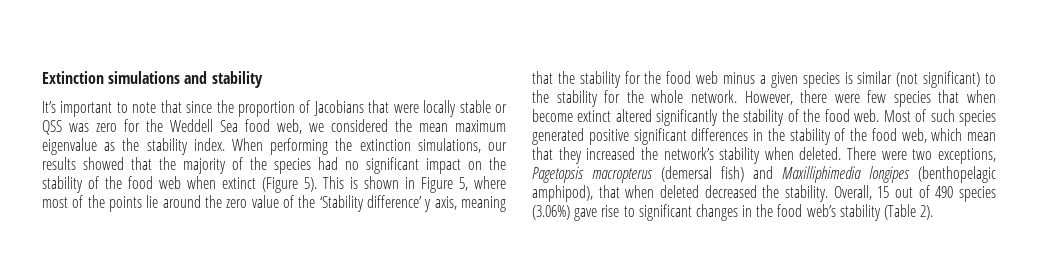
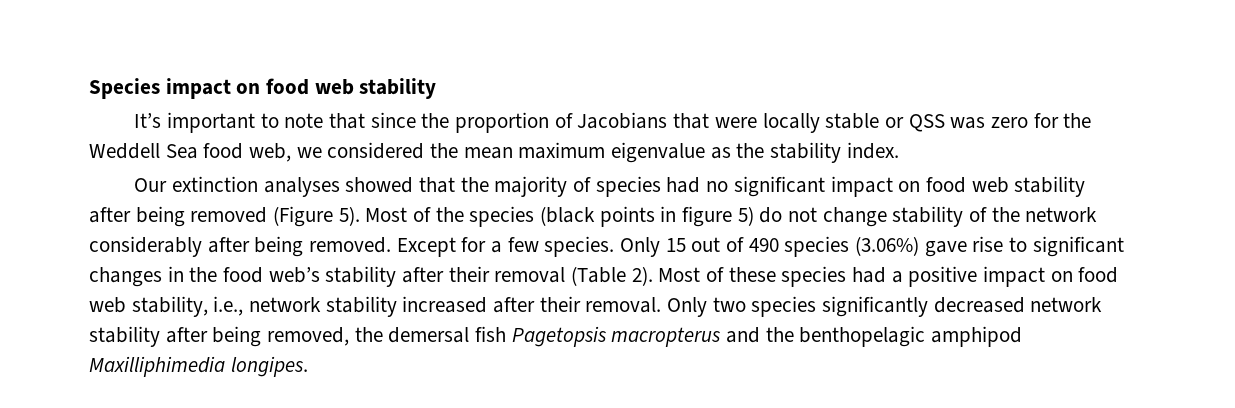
[42,71,208,84] Extinction simulations and -> [89,78,354,99] Species impact on food web
[231,138,507,155] [42,157,76,170] When performing the extinction simulations, our results -> [134,176,340,197] // Our extinction analyses
[250,157,267,170] the -> (592, 184) none
[489,157,506,170] [42,176,506,193] [42,195,506,212] [532,71,996,88] [532,90,996,107] [532,109,996,126] [532,128,996,145] [532,147,996,164] [532,166,996,183] [532,185,872,202] the stability of the food web when extinct (Figure 5). This is shown in Figure 5, where most of the points lie around the zero value of the ‘Stability difference’ y axis, meaning that the stability for the food web minus a given species is similar (not significant) to the stability for the whole network. However, there were few species that when become extinct altered significantly the stability of the food web. Most of such species generated positive significant differences in the stability of the food web, which mean that they increased the network’s stability when deleted. There were two exceptions, Pagetopsis macropterus (demersal fish) and Maxilliphimedia longipes (benthopelagic amphipod), that when deleted decreased the stability. Overall, -> [925,176,1086,197] [89,206,1098,227] [89,236,661,257] food web stability after being removed (Figure 5). Most of the species (black points in figure 5) do not change stability of the network considerably after being removed. Except for a few species. Only
[884,204,934,220] (Table 2). -> [402,266,1119,287] [89,296,1103,317] [89,326,1023,347] [89,356,308,377] after their removal (Table 2). Most of these species had a positive impact on food web stability, i.e., network stability increased after their removal. Only two species significantly decreased network stability after being removed, the demersal fish Pagetopsis macropterus and the benthopelagic amphipod Maxilliphimedia longipes.

